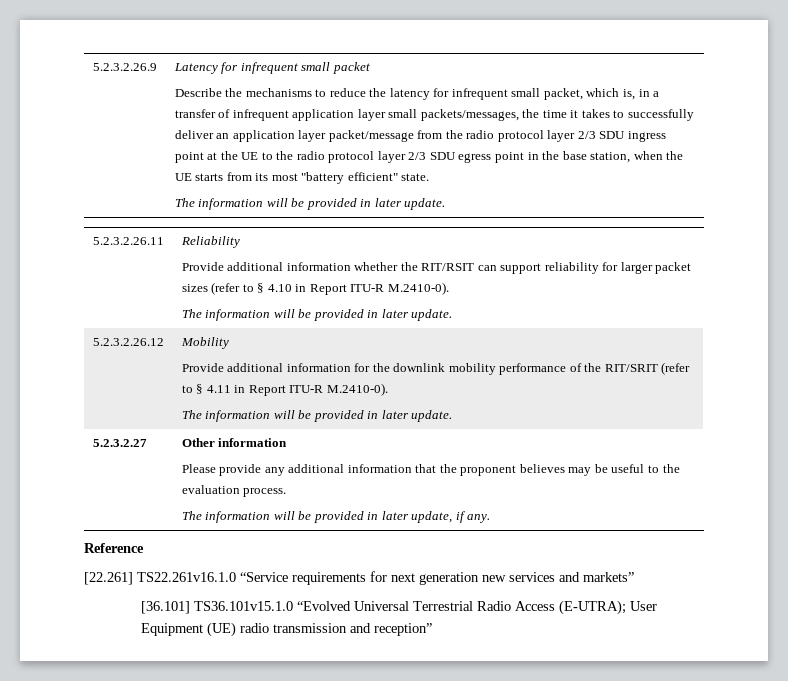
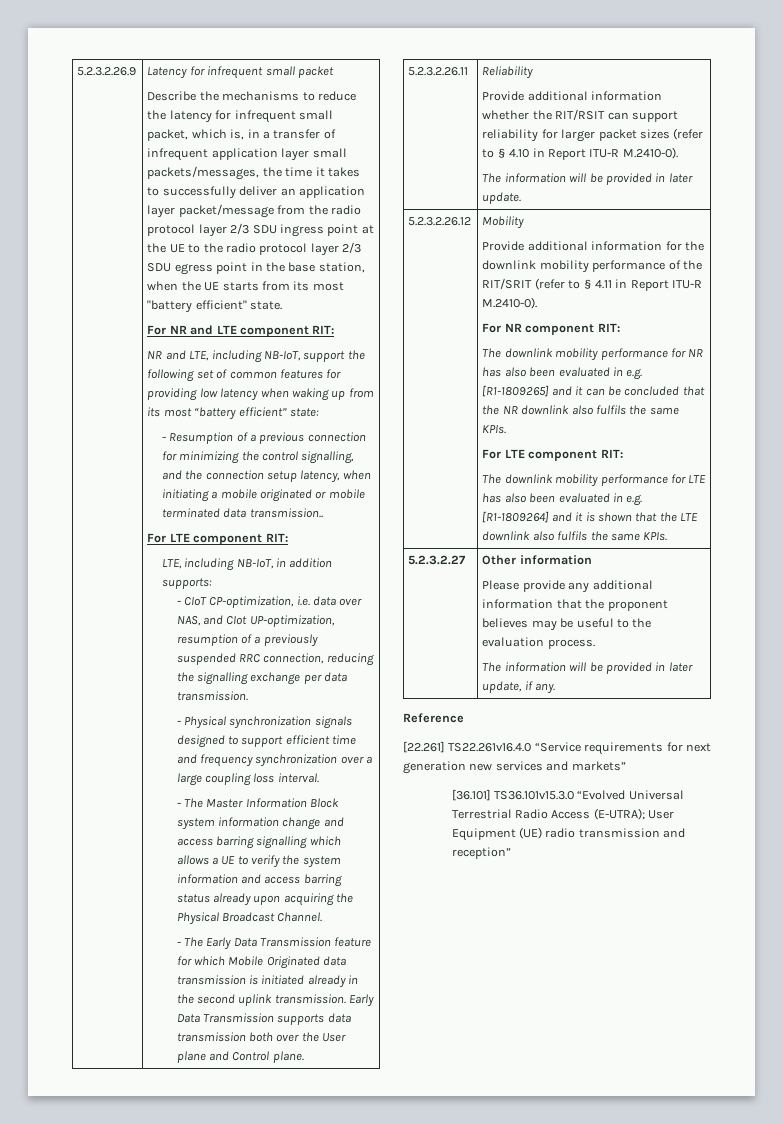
[174,198,446,210] The information will be provided in later update. -> [147,325,335,337] [147,350,365,363] [147,369,342,382] [147,388,374,401] [147,407,319,420] [161,432,366,444] [161,451,355,464] [161,470,371,483] [161,489,365,502] [161,508,323,518] [147,533,288,545] [161,558,333,571] [161,578,212,589] [176,596,363,608] [176,615,335,627] [176,634,318,647] [176,653,374,666] [176,672,348,685] [176,691,248,701] [176,716,352,729] [176,735,357,748] [176,754,373,767] [176,773,319,786] [176,798,340,808] [176,817,344,830] [176,836,341,849] [176,855,341,868] [176,874,342,887] [176,893,354,906] [176,912,323,925] [176,937,372,950] [176,956,347,969] [176,975,359,988] [176,994,375,1007] [176,1013,351,1025] [176,1032,347,1042] [176,1051,304,1063] For NR and LTE component RIT: // NR and LTE, including NB-IoT, support the following set of common features for providing low latency when waking up from its most “battery efficient” state: // - Resumption of a previous connection for minimizing the control signalling, and the connection setup latency, when initiating a mobile originated or mobile terminated data transmission.. // For LTE component RIT: // LTE, including NB-IoT, in addition supports: // - CIoT CP-optimization, i.e. data over NAS, and CIot UP-optimization, resumption of a previously suspended RRC connection, reducing the signalling exchange per data transmission. // - Physical synchronization signals designed to support efficient time and frequency synchronization over a large coupling loss interval. // - The Master Information Block system information change and access barring signalling which allows a UE to verify the system information and access barring status already upon acquiring the Physical Broadcast Channel. // - The Early Data Transmission feature for which Mobile Originated data transmission is initiated already in the second uplink transmission. Early Data Transmission supports data transmission both over the User plane and Control plane.
[181,410,453,422] The information will be provided in later update. -> [482,323,620,335] [482,348,704,361] [482,367,643,380] [482,385,705,397] [482,405,679,415] [482,425,507,434] [482,449,623,461] [482,474,707,487] [482,493,643,506] [482,511,699,523] [482,531,668,541] For NR component RIT: // The downlink mobility performance for NR has also been evaluated in e.g. [R1-1809265] and it can be concluded that the NR downlink also fulfils the same KPIs. // For LTE component RIT: // The downlink mobility performance for LTE has also been evaluated in e.g. [R1-1809264] and it is shown that the LTE downlink also fulfils the same KPIs.
[137,572,236,582] TS22.261v16.1.0 -> [448,743,532,752] TS22.261v16.4.0
[194,601,294,611] TS36.101v15.1.0 -> [493,791,574,800] TS36.101v15.3.0

